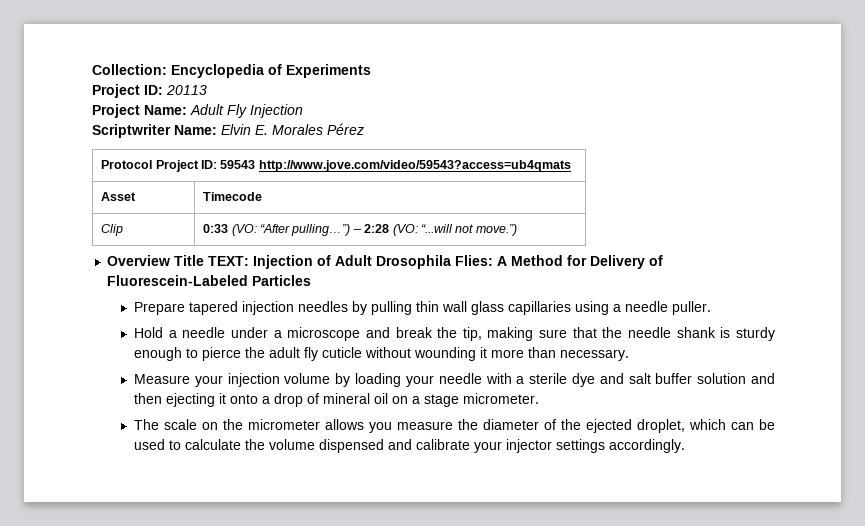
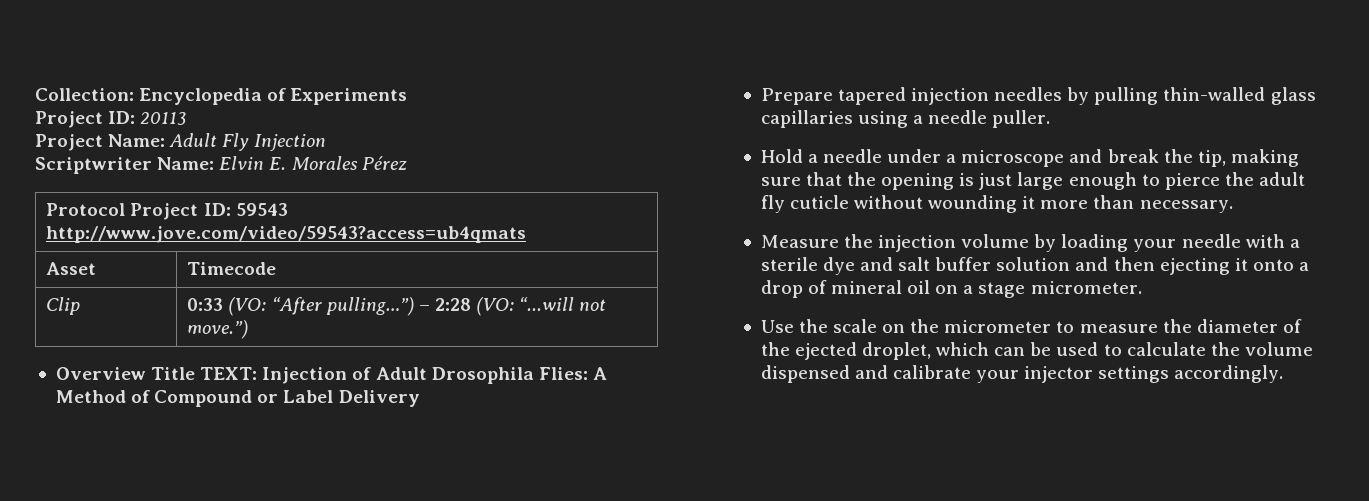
[567,255,664,269] [107,275,312,286] for Delivery of Fluorescein-Labeled Particles -> [131,390,420,407] of Compound or Label Delivery
[415,301,467,312] thin wall -> [1163,87,1266,101] thin-walled
[628,327,775,341] needle shank is sturdy -> [881,172,1064,190] opening is just large
[194,375,223,387] your -> [843,234,873,248] the
[133,419,159,430] The -> [760,319,828,333] Use the
[324,419,392,433] allows you -> [1056,321,1075,333] to

